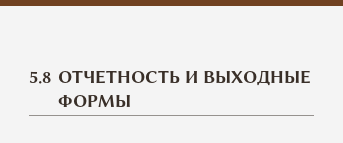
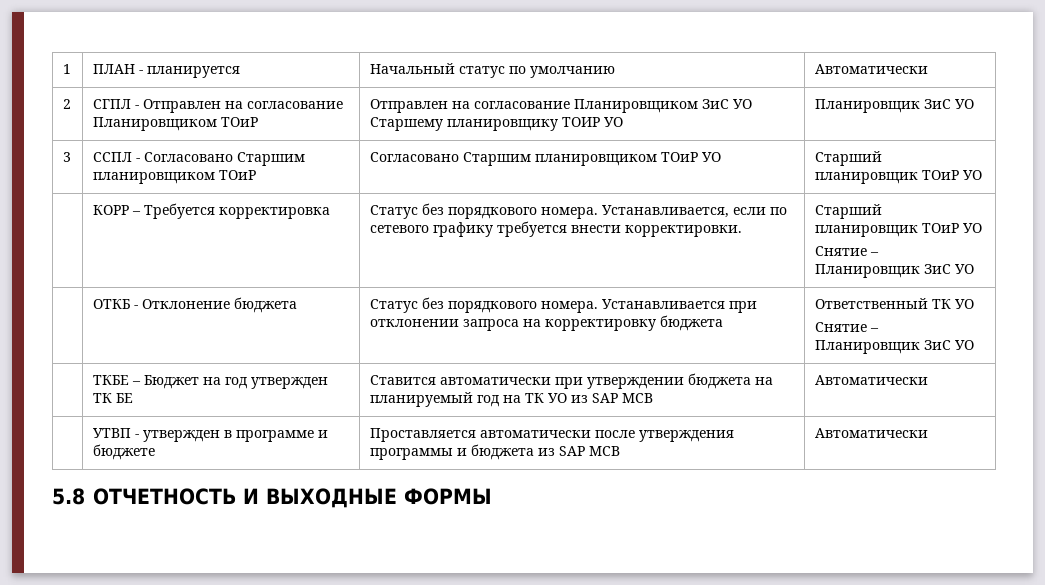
(29, 77) none -> [62,64,71,74] [92,64,240,78] [369,63,615,78] [814,64,928,74] [62,99,71,109] [92,99,343,113] [92,117,258,131] [369,99,752,113] [369,117,623,131] [814,99,974,113] [62,152,71,162] [92,152,305,166] [92,170,256,184] [369,152,721,166] [814,151,882,166] [814,170,982,184] [92,203,330,219] [369,203,787,219] [369,221,742,237] [814,204,882,219] [814,223,982,237] [814,246,879,256] [814,264,974,278] [92,297,297,313] [369,297,757,313] [369,315,723,331] [814,298,974,309] [814,322,879,332] [814,340,974,354] [92,375,328,389] [92,393,133,403] [369,373,773,389] [369,392,653,407] [814,375,928,385] [92,428,328,442] [92,444,155,460] [369,428,734,442] [369,444,620,460] [814,428,928,438] 1 | ПЛАН - планируется | Начальный статус по умолчанию | Автоматически // 2 | СГПЛ - Отправлен на согласование Планировщиком ТОиР | Отправлен на согласование Планировщиком ЗиС УО Старшему планировщику ТОИР УО | Планировщик ЗиС УО // 3 | ССПЛ - Согласовано Старшим планировщиком ТОиР | Согласовано Старшим планировщиком ТОиР УО | Старший планировщик ТОиР УО // | КОРР – Требуется корректировка | Статус без порядкового номера. Устанавливается, если по сетевого графику требуется внести корректировки. | Старший планировщик ТОиР УО // Снятие – Планировщик ЗиС УО // | ОТКБ - Отклонение бюджета | Статус без порядкового номера. Устанавливается при отклонении запроса на корректировку бюджета | Ответственный ТК УО // Снятие – Планировщик ЗиС УО // | ТКБЕ – Бюджет на год утвержден ТК БЕ | Ставится автоматически при утверждении бюджета на планируемый год на ТК УО из SAP MCB | Автоматически // | УТВП - утвержден в программе и бюджете | Проставляется автоматически после утверждения программы и бюджета из SAP MCB | Автоматически //

